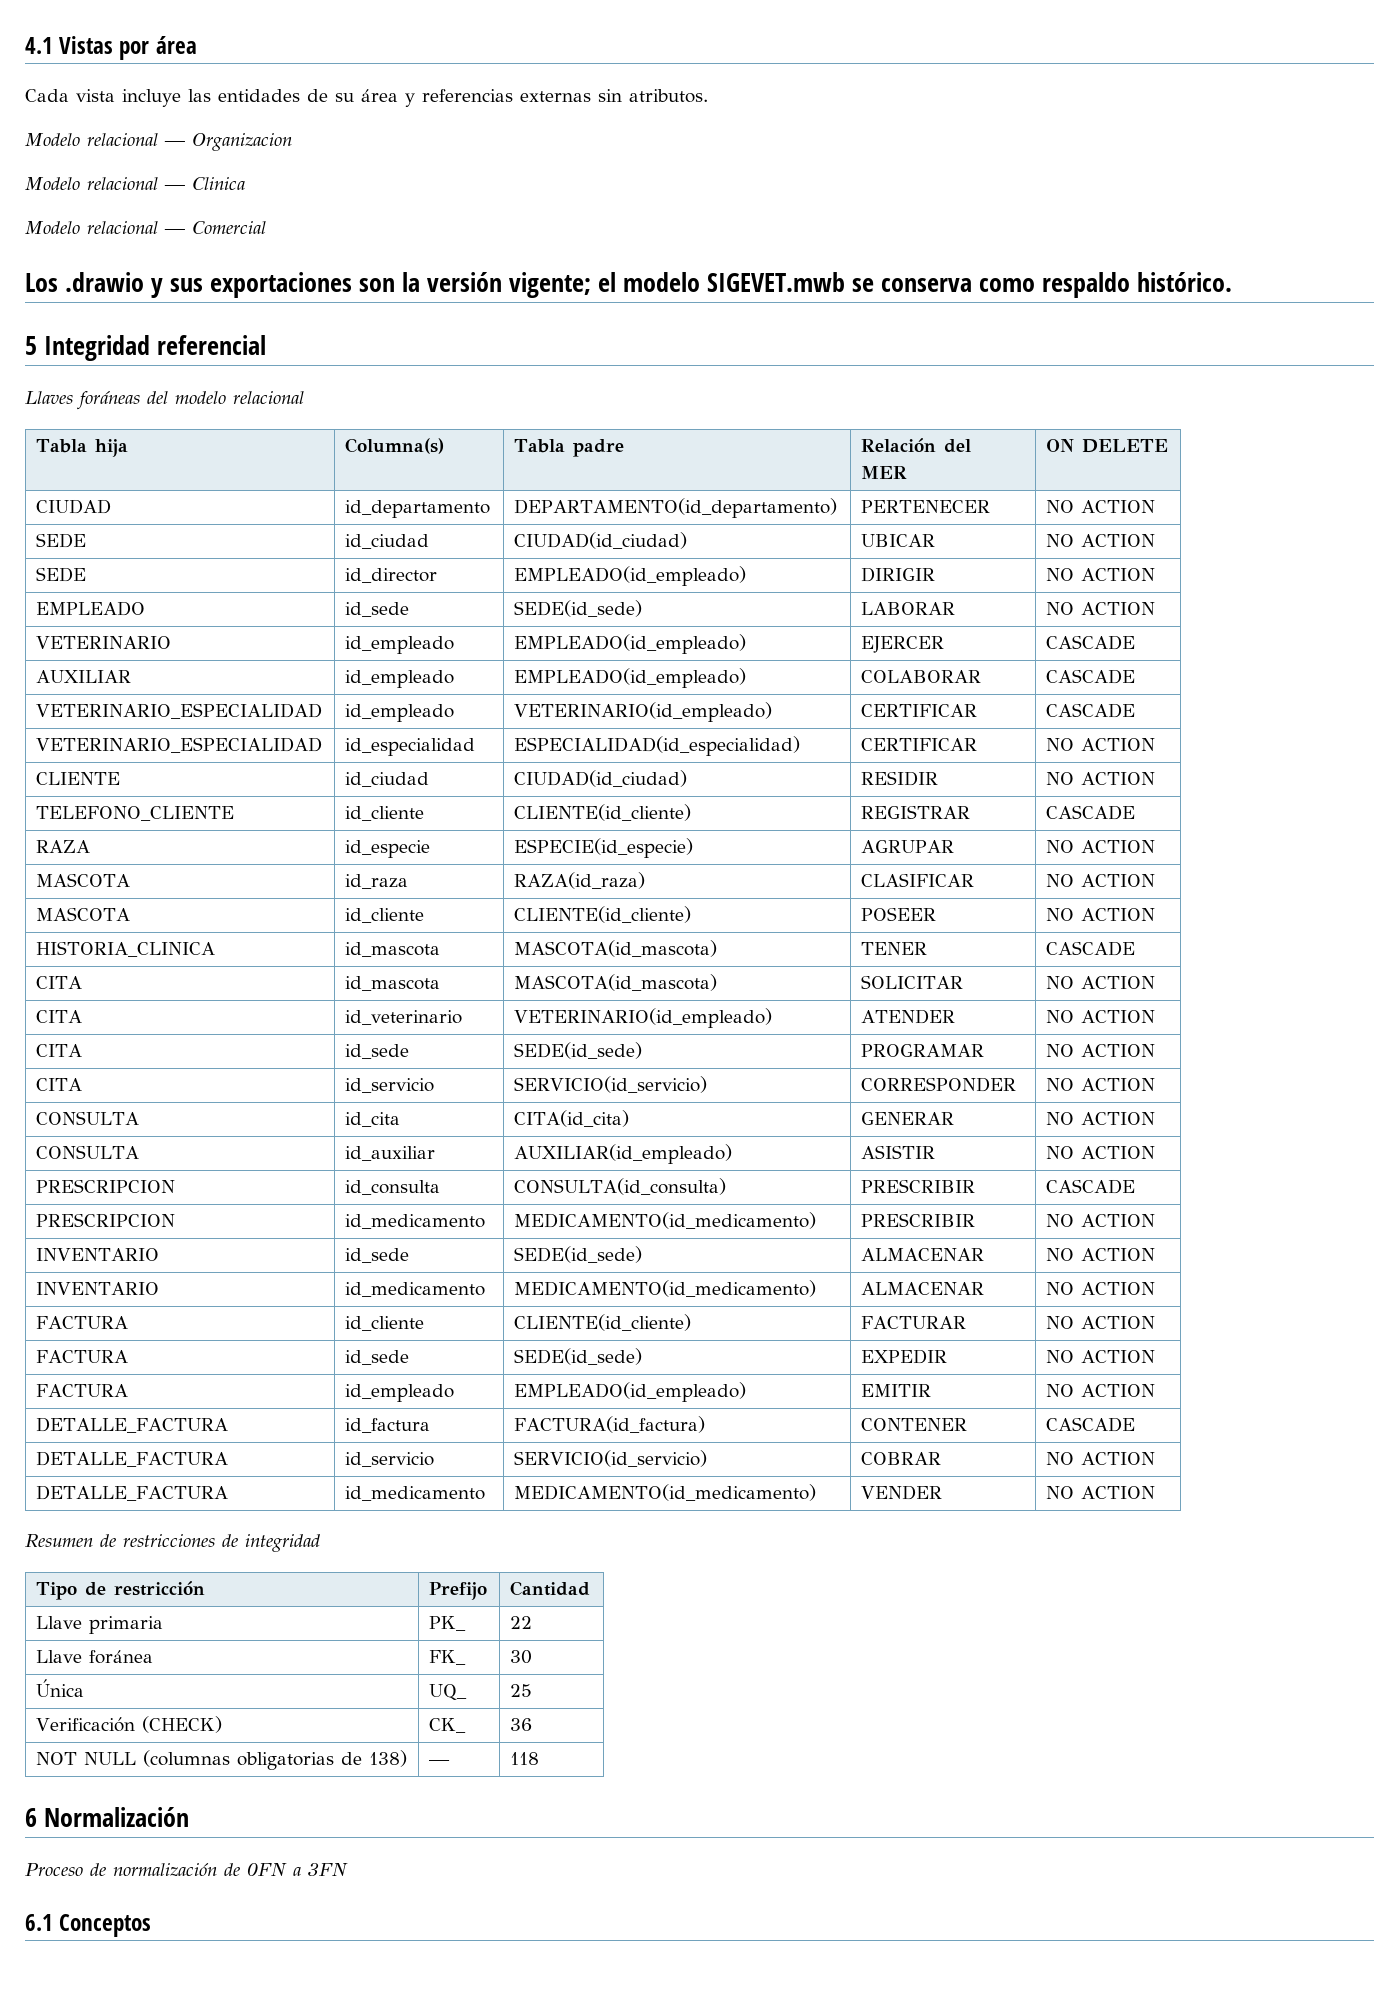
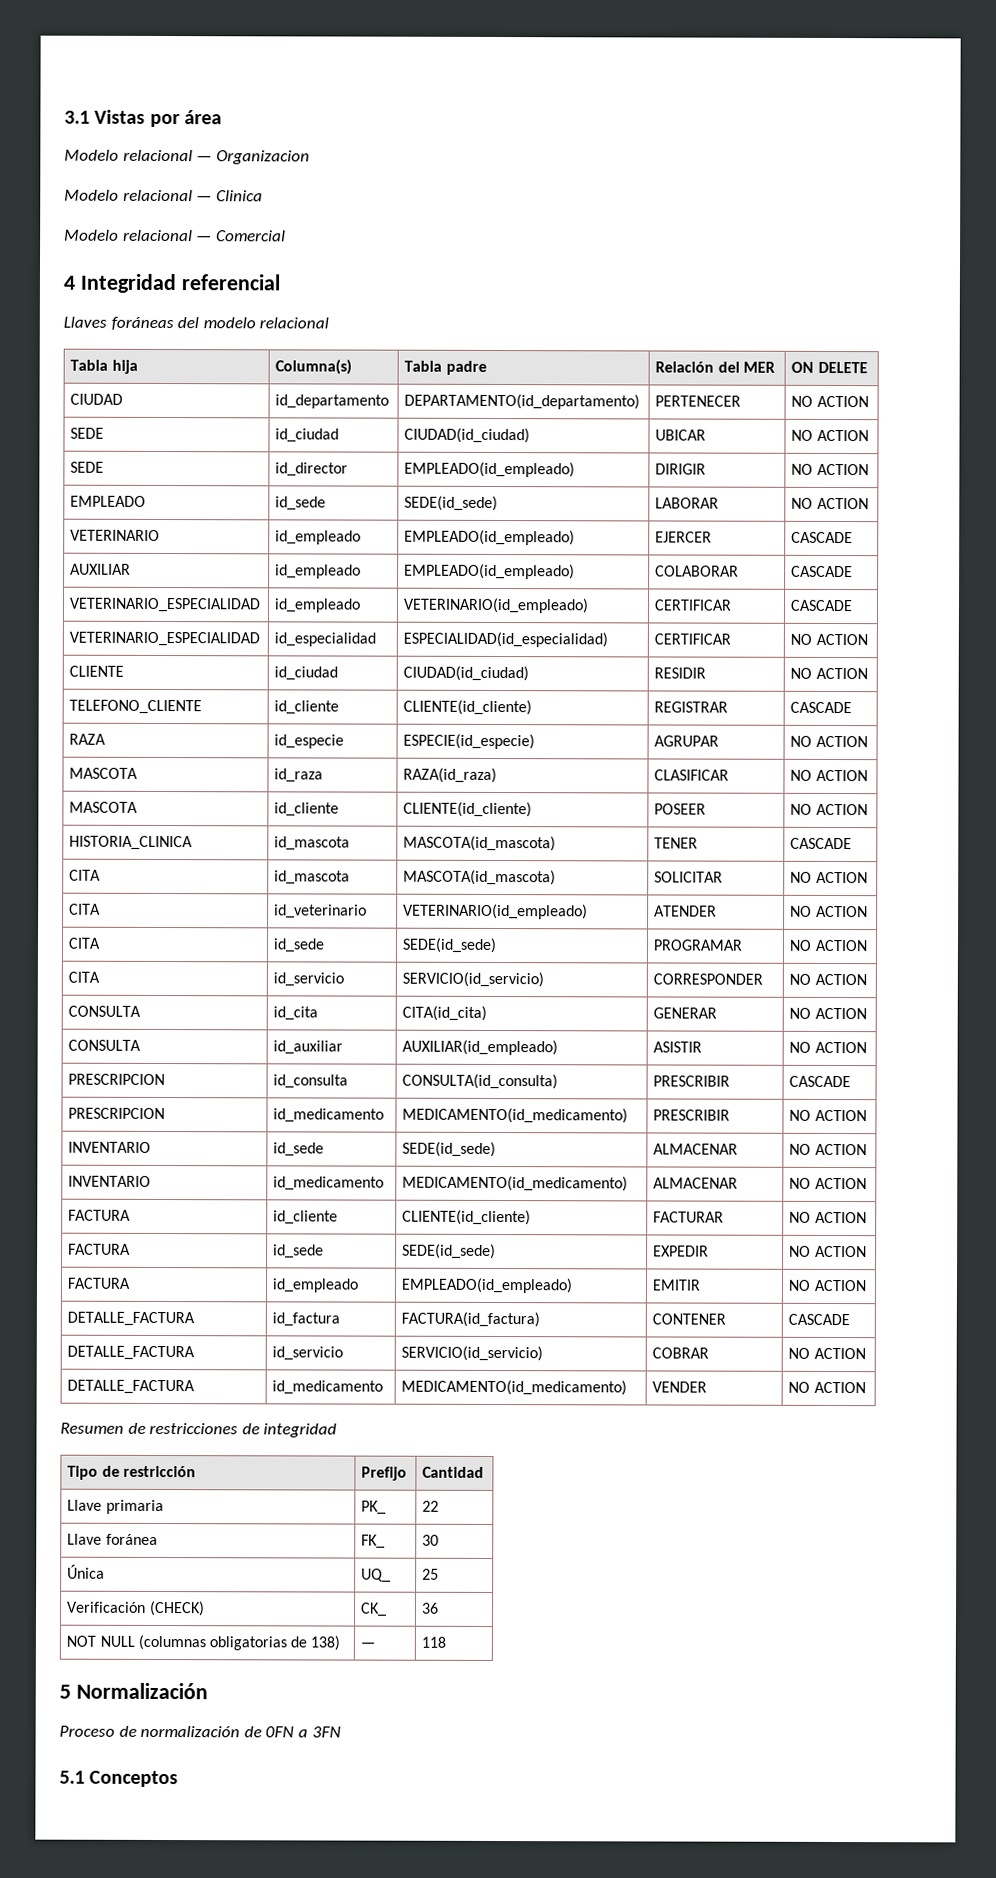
[25,37,53,54] 4.1 -> [64,110,90,124] 3.1
[25,89,708,107] // Cada vista incluye las entidades de su área y referencias externas sin atributos. -> (223, 117) none
[25,272,1233,298] [25,336,37,355] Los .drawio y sus exportaciones son la versión vigente; el modelo SIGEVET.mwb se conserva como respaldo histórico. // 5 -> [63,275,75,290] 4
[25,1808,37,1827] 6 -> [59,1684,71,1699] 5
[25,1914,53,1931] 6.1 -> [59,1770,85,1784] 5.1

